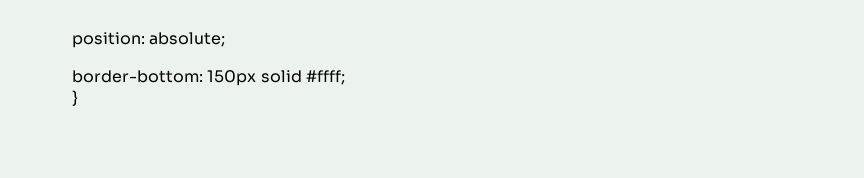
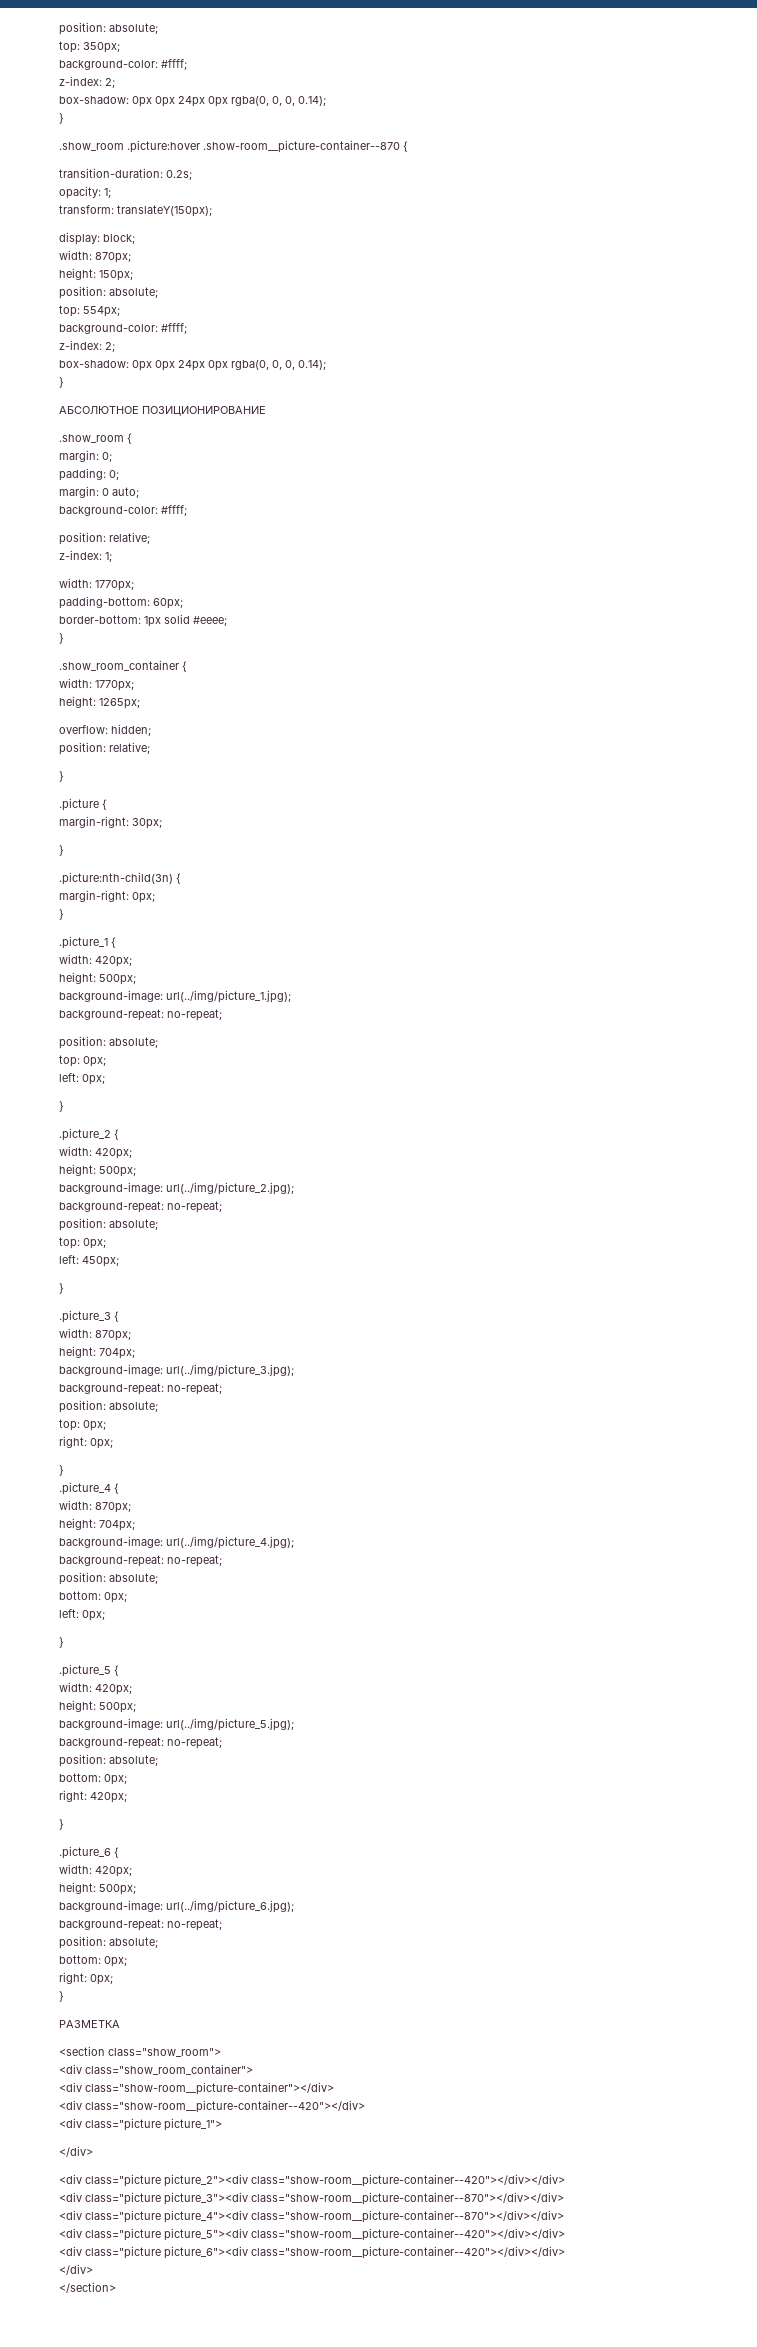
[72,32,226,48] [72,70,345,86] [72,90,78,106] position: absolute; // border-bottom: 150px solid #ffff; // } -> [59,22,158,35] [59,41,120,53] [59,59,187,70] [59,76,115,88] [59,96,326,107] [59,113,64,124] [59,140,408,153] [59,168,192,180] [59,186,111,199] [59,205,212,217] [59,232,135,245] [59,250,131,263] [59,268,133,281] [59,286,158,299] [59,305,120,317] [59,323,187,334] [59,340,115,352] [59,360,326,371] [59,377,64,388] [59,406,266,416] [59,433,132,444] [59,450,112,462] [59,468,119,481] [59,486,139,498] [59,505,187,516] [59,532,150,545] [59,550,112,562] [59,578,134,591] [59,596,183,609] [59,614,227,627] [59,633,64,644] [59,660,187,672] [59,678,134,691] [59,696,140,709] [59,724,151,736] [59,742,150,755] [59,771,64,782] [59,798,107,811] [59,816,162,829] [59,845,64,856] [59,872,181,885] [59,890,155,903] [59,909,64,920] [59,936,116,949] [59,954,132,967] [59,972,136,985] [59,990,291,1003] [59,1009,222,1021] [59,1036,158,1049] [59,1055,106,1067] [59,1073,105,1085] [59,1101,64,1112] [59,1128,119,1141] [59,1146,132,1159] [59,1164,136,1177] [59,1182,294,1195] [59,1201,222,1213] [59,1218,158,1231] [59,1237,106,1249] [59,1255,119,1267] [59,1283,64,1294] [59,1310,119,1323] [59,1328,131,1341] [59,1346,135,1359] [59,1364,294,1377] [59,1383,222,1395] [59,1400,158,1413] [59,1419,106,1431] [59,1436,113,1449] [59,1465,64,1476] [59,1482,119,1495] [59,1500,131,1513] [59,1518,135,1531] [59,1536,294,1549] [59,1555,222,1567] [59,1572,158,1585] [59,1591,127,1603] [59,1609,105,1621] [59,1637,64,1648] [59,1664,119,1677] [59,1682,132,1695] [59,1700,136,1713] [59,1718,294,1731] [59,1737,222,1749] [59,1754,158,1767] [59,1773,127,1785] [59,1790,127,1803] [59,1819,64,1830] [59,1846,119,1859] [59,1864,132,1877] [59,1882,136,1895] [59,1900,294,1913] [59,1919,222,1931] [59,1936,158,1949] [59,1955,127,1967] [59,1972,113,1985] [59,1991,64,2002] [59,2020,120,2028] [59,2046,221,2057] [59,2064,253,2075] [59,2082,334,2095] [59,2100,365,2113] [59,2118,222,2131] [59,2146,93,2157] [59,2174,565,2187] [59,2192,564,2205] [59,2210,564,2223] [59,2228,565,2241] [59,2246,565,2259] [59,2264,93,2275] [59,2282,116,2293] position: absolute; // top: 350px; // background-color: #ffff; // z-index: 2; // box-shadow: 0px 0px 24px 0px rgba(0, 0, 0, 0.14); // } // .show_room .picture:hover .show-room__picture-container--870 { // transition-duration: 0.2s; // opacity: 1; // transform: translateY(150px); // display: block; // width: 870px; // height: 150px; // position: absolute; // top: 554px; // background-color: #ffff; // z-index: 2; // box-shadow: 0px 0px 24px 0px rgba(0, 0, 0, 0.14); // } // АБСОЛЮТНОЕ ПОЗИЦИОНИРОВАНИЕ // .show_room { // margin: 0; // padding: 0; // margin: 0 auto; // background-color: #ffff; // position: relative; // z-index: 1; // width: 1770px; // padding-bottom: 60px; // border-bottom: 1px solid #eeee; // } // .show_room_container { // width: 1770px; // height: 1265px; // overflow: hidden; // position: relative; // } // .picture { // margin-right: 30px; // } // .picture:nth-child(3n) { // margin-right: 0px; // } // .picture_1 { // width: 420px; // height: 500px; // background-image: url(../img/picture_1.jpg); // background-repeat: no-repeat; // position: absolute; // top: 0px; // left: 0px; // } // .picture_2 { // width: 420px; // height: 500px; // background-image: url(../img/picture_2.jpg); // background-repeat: no-repeat; // position: absolute; // top: 0px; // left: 450px; // } // .picture_3 { // width: 870px; // height: 704px; // background-image: url(../img/picture_3.jpg); // background-repeat: no-repeat; // position: absolute; // top: 0px; // right: 0px; // } // .picture_4 { // width: 870px; // height: 704px; // background-image: url(../img/picture_4.jpg); // background-repeat: no-repeat; // position: absolute; // bottom: 0px; // left: 0px; // } // .picture_5 { // width: 420px; // height: 500px; // background-image: url(../img/picture_5.jpg); // background-repeat: no-repeat; // position: absolute; // bottom: 0px; // right: 420px; // } // .picture_6 { // width: 420px; // height: 500px; // background-image: url(../img/picture_6.jpg); // background-repeat: no-repeat; // position: absolute; // bottom: 0px; // right: 0px; // } // РАЗМЕТКА // <section class="show_room"> // <div class="show_room_container"> // <div class="show-room__picture-container"></div> // <div class="show-room__picture-container--420"></div> // <div class="picture picture_1"> // </div> // <div class="picture picture_2"><div class="show-room__picture-container--420"></div></div> // <div class="picture picture_3"><div class="show-room__picture-container--870"></div></div> // <div class="picture picture_4"><div class="show-room__picture-container--870"></div></div> // <div class="picture picture_5"><div class="show-room__picture-container--420"></div></div> // <div class="picture picture_6"><div class="show-room__picture-container--420"></div></div> // </div> // </section>

